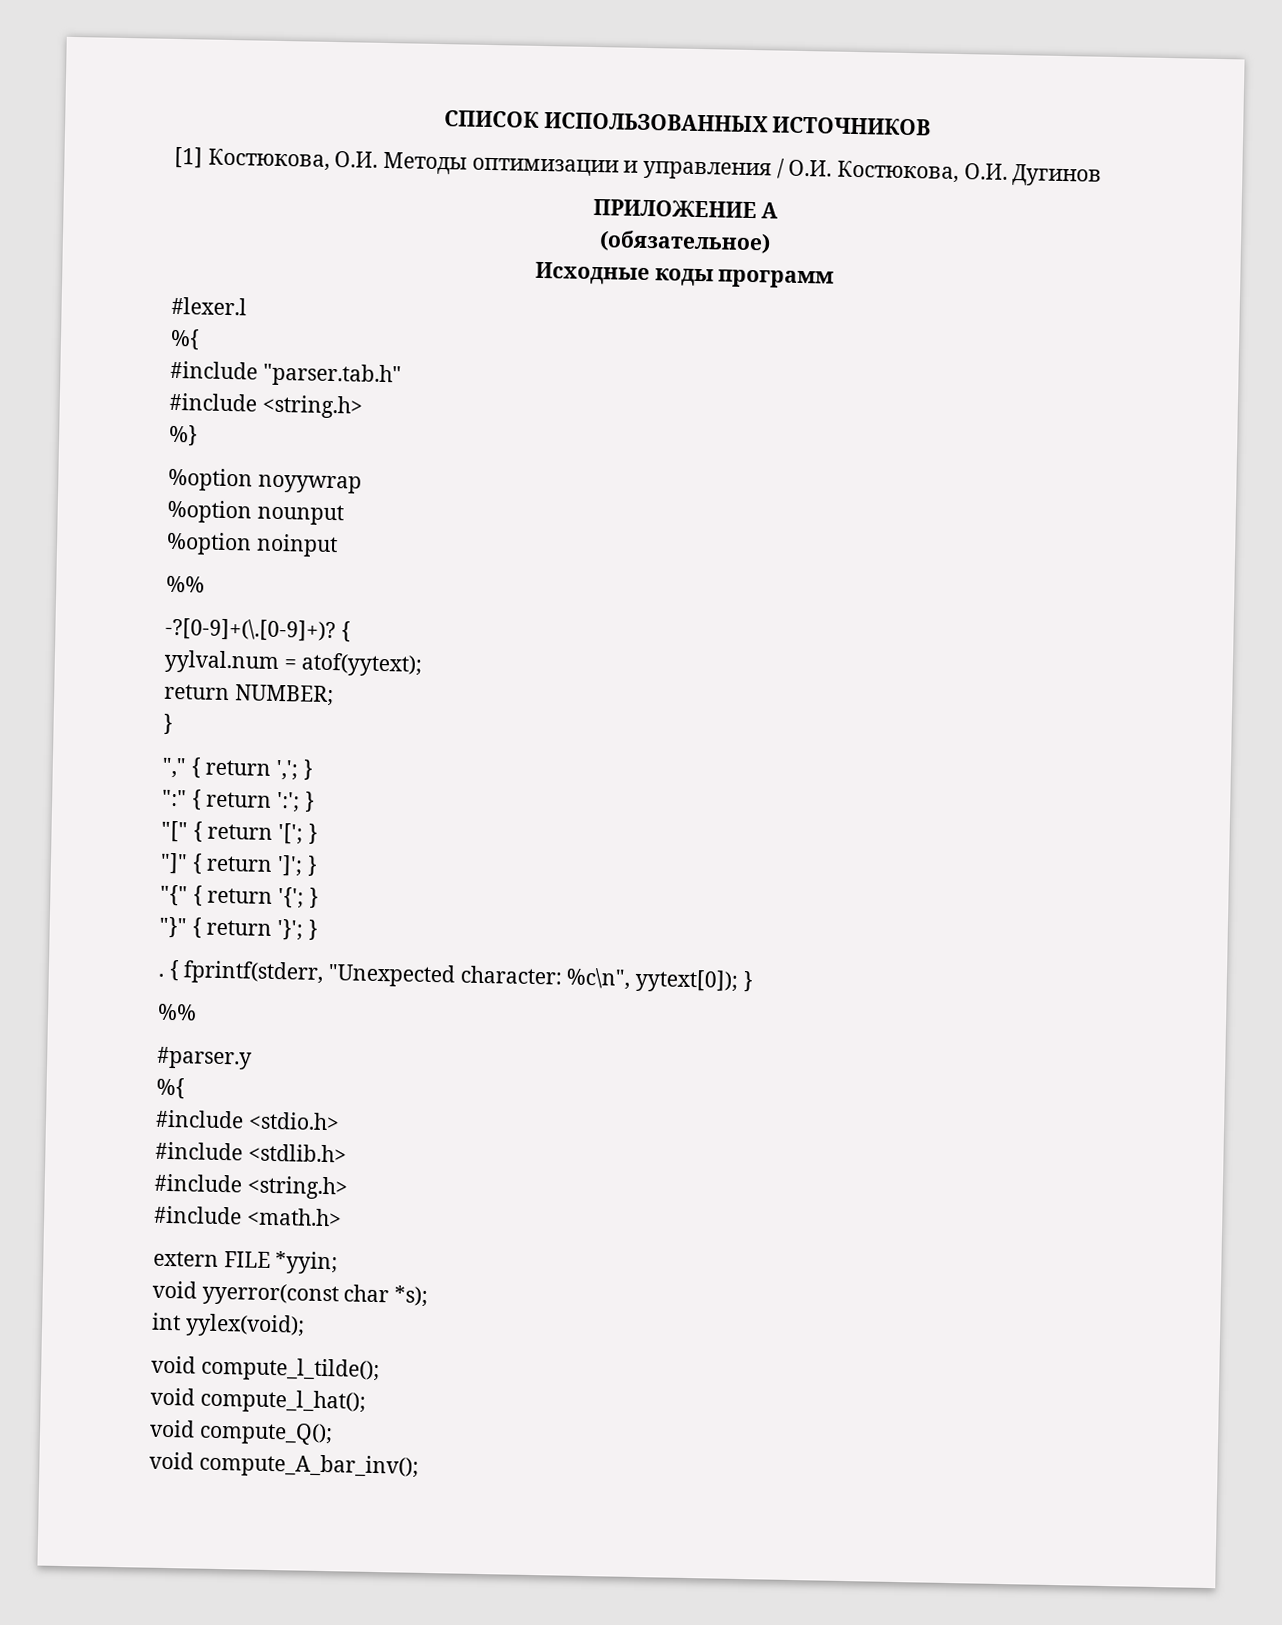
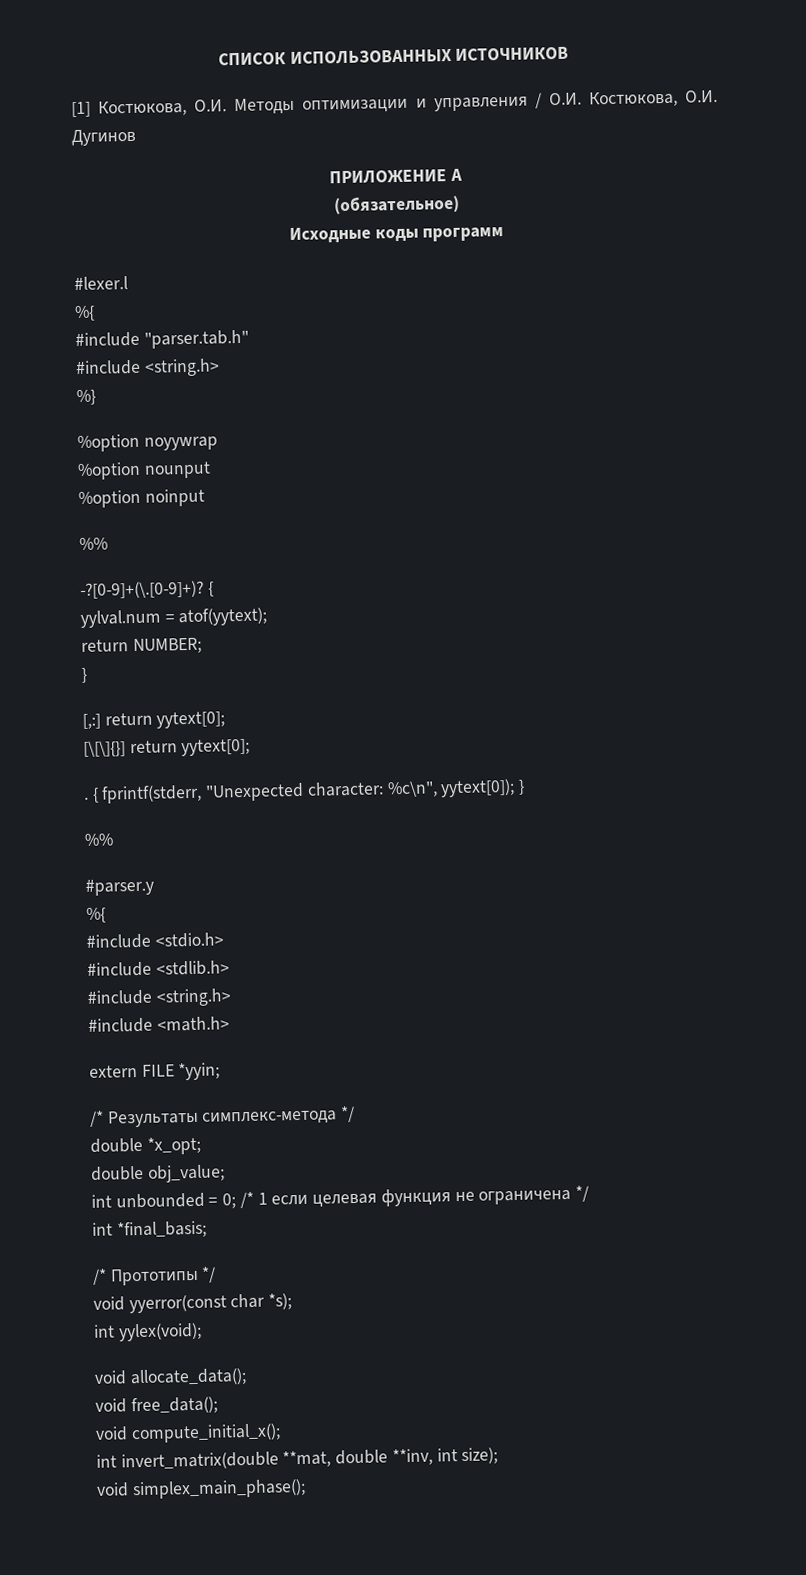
[162,757,313,781] [162,789,315,813] [161,820,318,845] [160,852,318,877] [160,884,319,909] [159,916,318,941] "," { return ','; } // ":" { return ':'; } // "[" { return '['; } // "]" { return ']'; } // "{" { return '{'; } // "}" { return '}'; } -> [82,711,226,729] [83,738,251,757] [,:] return yytext[0]; // [\[\]{}] return yytext[0];
(339, 1263) none -> [89,1105,356,1128] [90,1136,201,1155] [91,1164,225,1183] [91,1185,589,1209] [92,1220,207,1239] [92,1266,217,1286] // /* Результаты симплекс-метода */ // double *x_opt; // double obj_value; // int unbounded = 0; /* 1 если целевая функция не ограничена */ // int *final_basis; // /* Прототипы */
[200,1356,380,1383] [150,1387,366,1414] [149,1419,333,1446] [149,1451,419,1479] compute_l_tilde(); // void compute_l_hat(); // void compute_Q(); // void compute_A_bar_inv(); -> [129,1368,247,1387] [95,1396,218,1415] [95,1423,281,1444] [96,1447,499,1471] [96,1478,306,1500] allocate_data(); // void free_data(); // void compute_initial_x(); // int invert_matrix(double **mat, double **inv, int size); // void simplex_main_phase();

